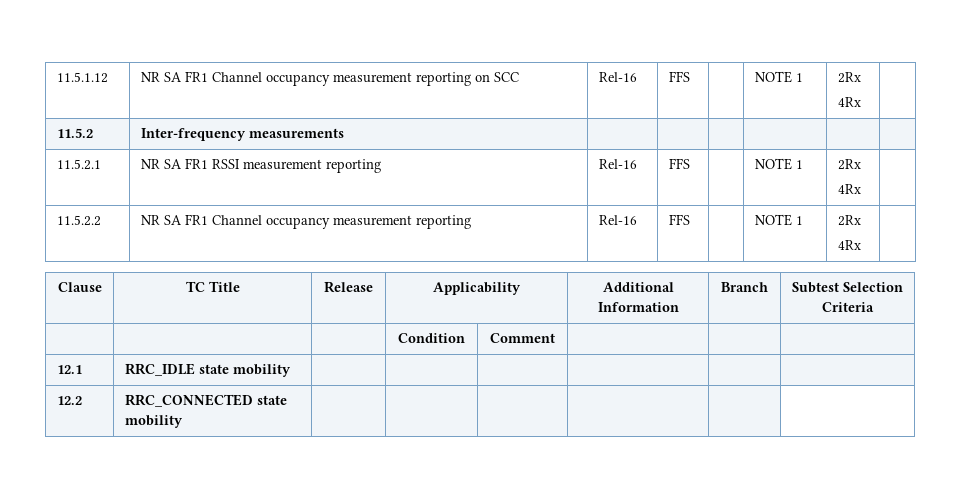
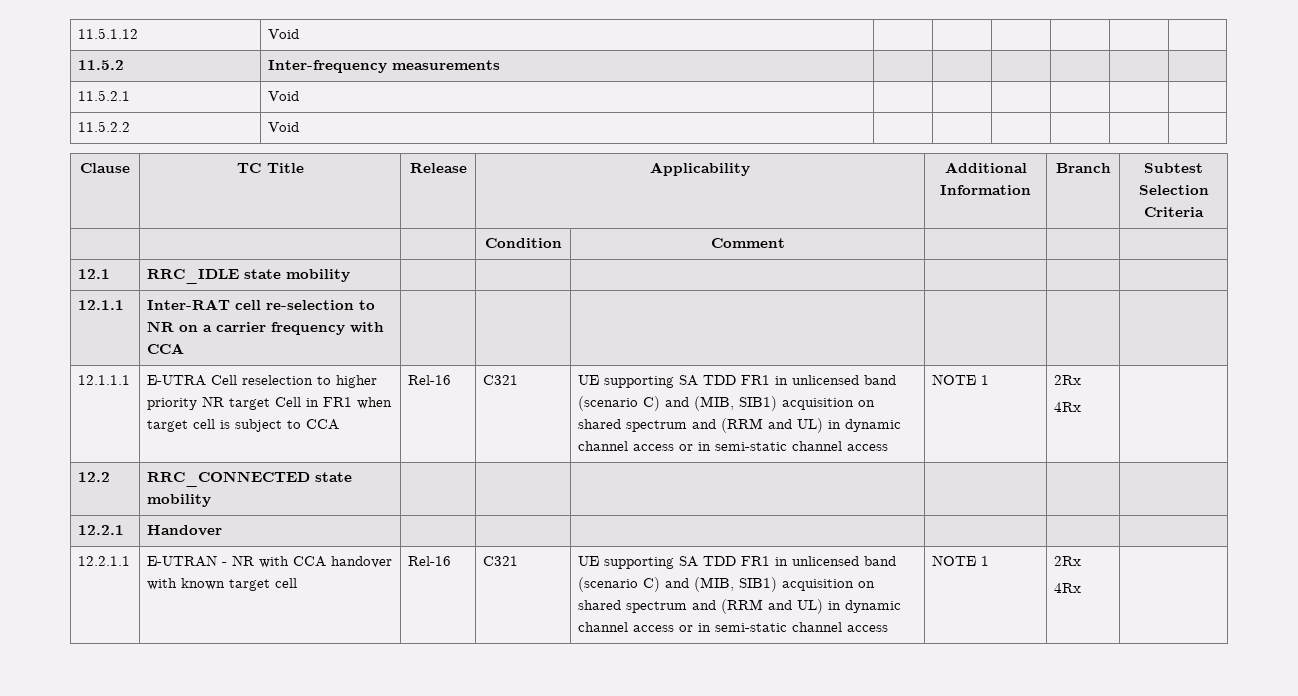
[140,71,519,86] [598,72,637,82] [668,71,690,82] [754,71,803,83] [837,72,861,83] [837,97,861,107] [56,128,93,138] [140,128,344,141] [56,159,101,170] [140,158,381,173] [598,159,637,169] [668,158,690,169] [754,158,803,170] [837,159,861,170] [837,184,861,194] [56,215,101,226] [140,214,471,229] [598,215,637,225] [668,214,690,225] [754,214,803,226] [837,215,861,226] [837,240,861,250] NR SA FR1 Channel occupancy measurement reporting on SCC | Rel-16 | FFS | | NOTE 1 | 2Rx // 4Rx | // 11.5.2 | Inter-frequency measurements | | | | | | // 11.5.2.1 | NR SA FR1 RSSI measurement reporting | Rel-16 | FFS | | NOTE 1 | 2Rx // 4Rx | // 11.5.2.2 | NR SA FR1 Channel occupancy measurement reporting | Rel-16 | FFS | | NOTE 1 | 2Rx // 4Rx -> [268,29,300,39] [78,60,125,70] [268,60,501,73] [78,90,131,101] [268,91,300,101] [78,121,131,132] [268,122,300,132] Void | | | | | | // 11.5.2 | Inter-frequency measurements | | | | | | // 11.5.2.1 | Void | | | | | | // 11.5.2.2 | Void | | | | |
[56,396,82,405] [124,394,287,407] [124,415,183,428] 12.2 | RRC_CONNECTED state mobility | | | | | -> [78,300,125,310] [147,299,376,310] [147,321,385,335] [147,343,185,354] [78,375,131,385] [147,375,378,388] [147,396,393,410] [147,419,340,432] [408,375,452,385] [483,375,519,385] [578,375,897,388] [578,396,876,411] [578,418,902,433] [578,441,889,451] [932,374,990,385] [1054,375,1082,385] [1054,402,1082,412] [78,472,111,482] [147,471,353,487] [147,494,212,507] [78,525,125,535] [147,525,223,536] [78,556,131,566] [147,555,393,568] [147,578,298,591] [408,556,452,566] [483,556,519,566] [578,556,897,569] [578,577,876,592] [578,599,902,614] [578,622,889,632] [932,555,990,566] [1054,556,1082,566] [1054,583,1082,593] 12.1.1 | Inter-RAT cell re-selection to NR on a carrier frequency with CCA | | | | | | // 12.1.1.1 | E-UTRA Cell reselection to higher priority NR target Cell in FR1 when target cell is subject to CCA | Rel-16 | C321 | UE supporting SA TDD FR1 in unlicensed band (scenario C) and (MIB, SIB1) acquisition on shared spectrum and (RRM and UL) in dynamic channel access or in semi-static channel access | NOTE 1 | 2Rx // 4Rx | // 12.2 | RRC_CONNECTED state mobility | | | | | | // 12.2.1 | Handover | | | | | | // 12.2.1.1 | E-UTRAN - NR with CCA handover with known target cell | Rel-16 | C321 | UE supporting SA TDD FR1 in unlicensed band (scenario C) and (MIB, SIB1) acquisition on shared spectrum and (RRM and UL) in dynamic channel access or in semi-static channel access | NOTE 1 | 2Rx // 4Rx

